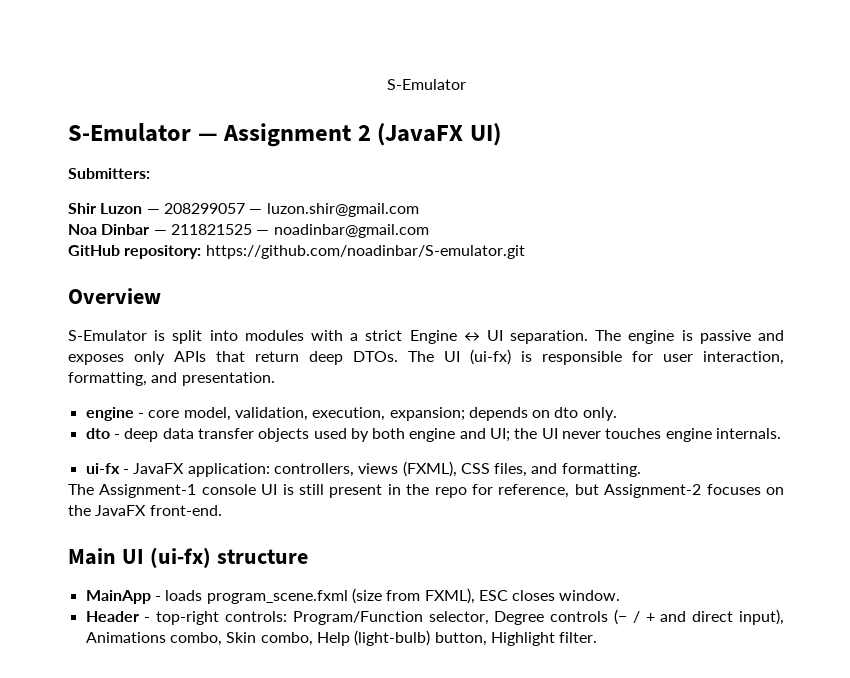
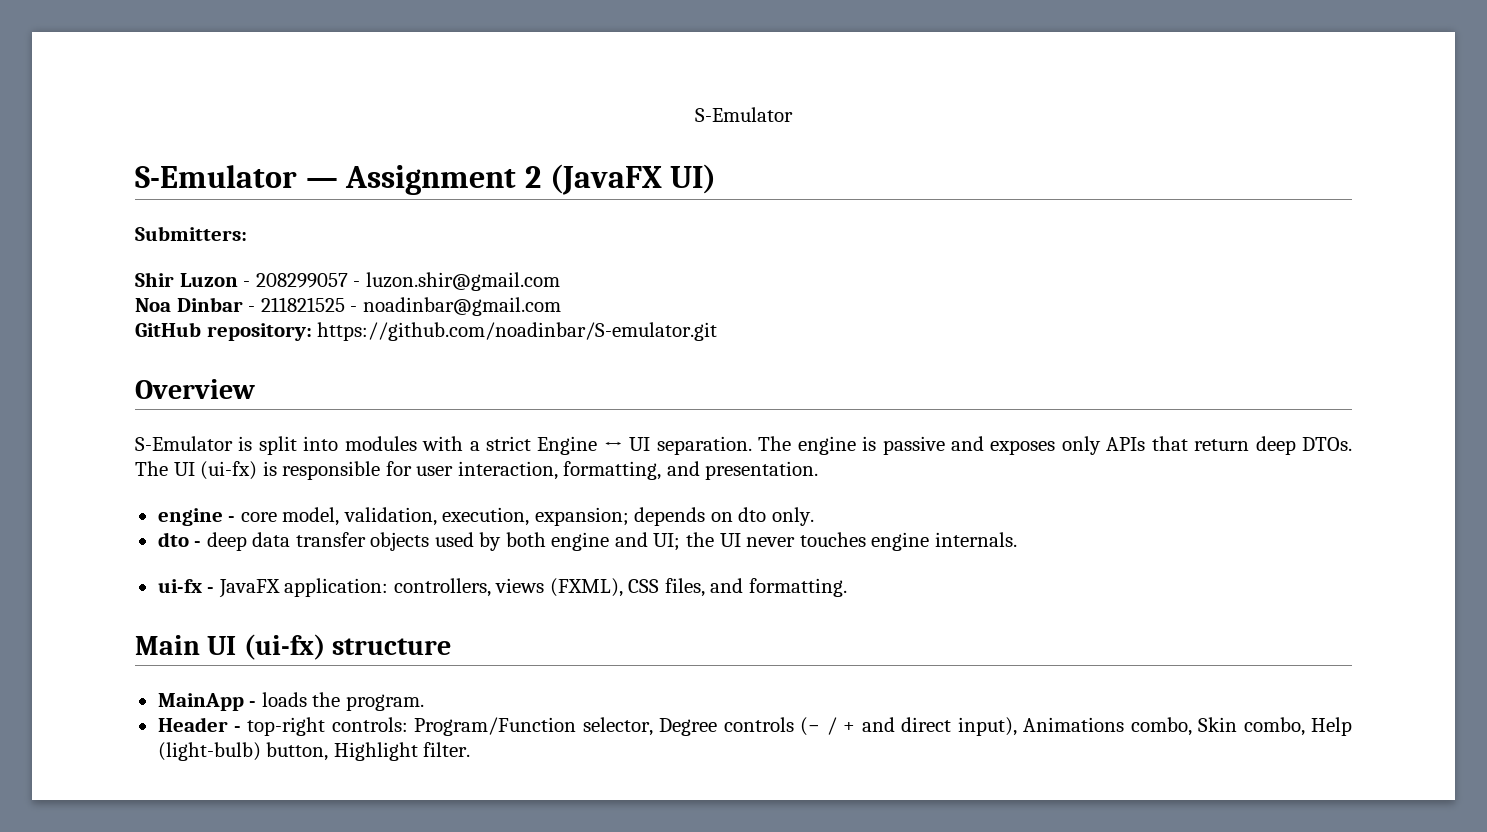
[146,203,263,214] — 208299057 — -> [243,273,361,288] - 208299057 -
[153,224,270,235] — 211821525 — -> [248,297,358,312] - 211821525 -
[68,484,784,498] [68,505,222,516] // The Assignment-1 console UI is still present in the repo for reference, but Assignment-2 focuses on the JavaFX front-end. -> (847, 587) none
[206,588,621,604] program_scene.fxml (size from FXML), ESC closes window. -> [312,692,424,711] the program.

